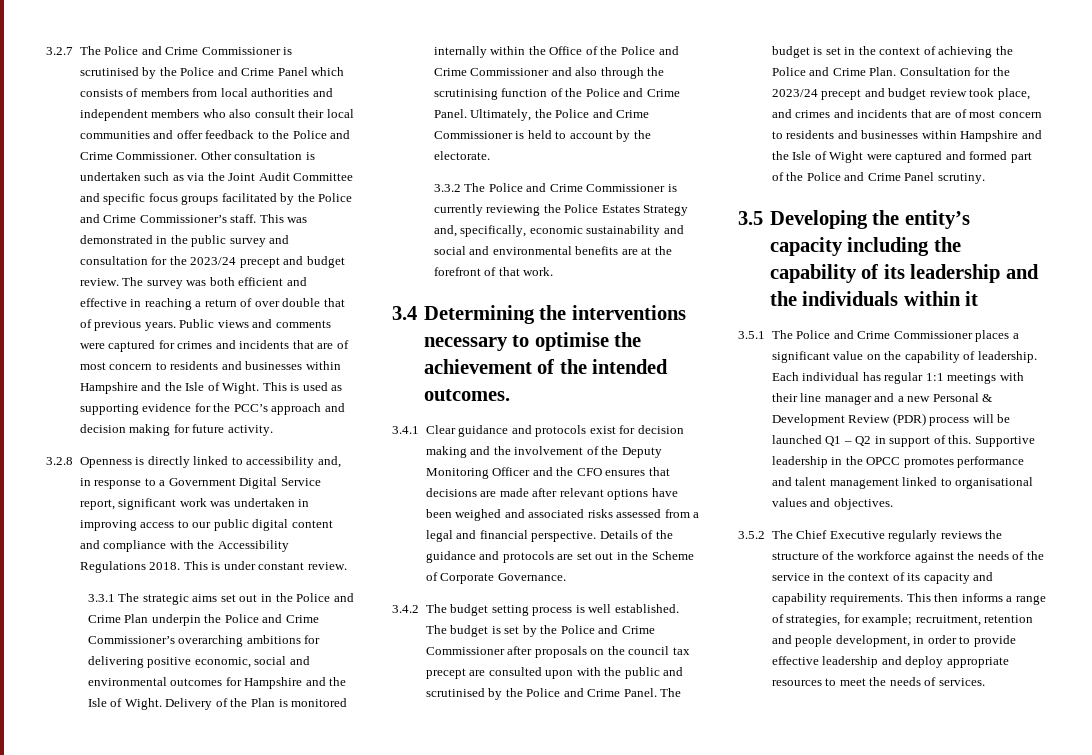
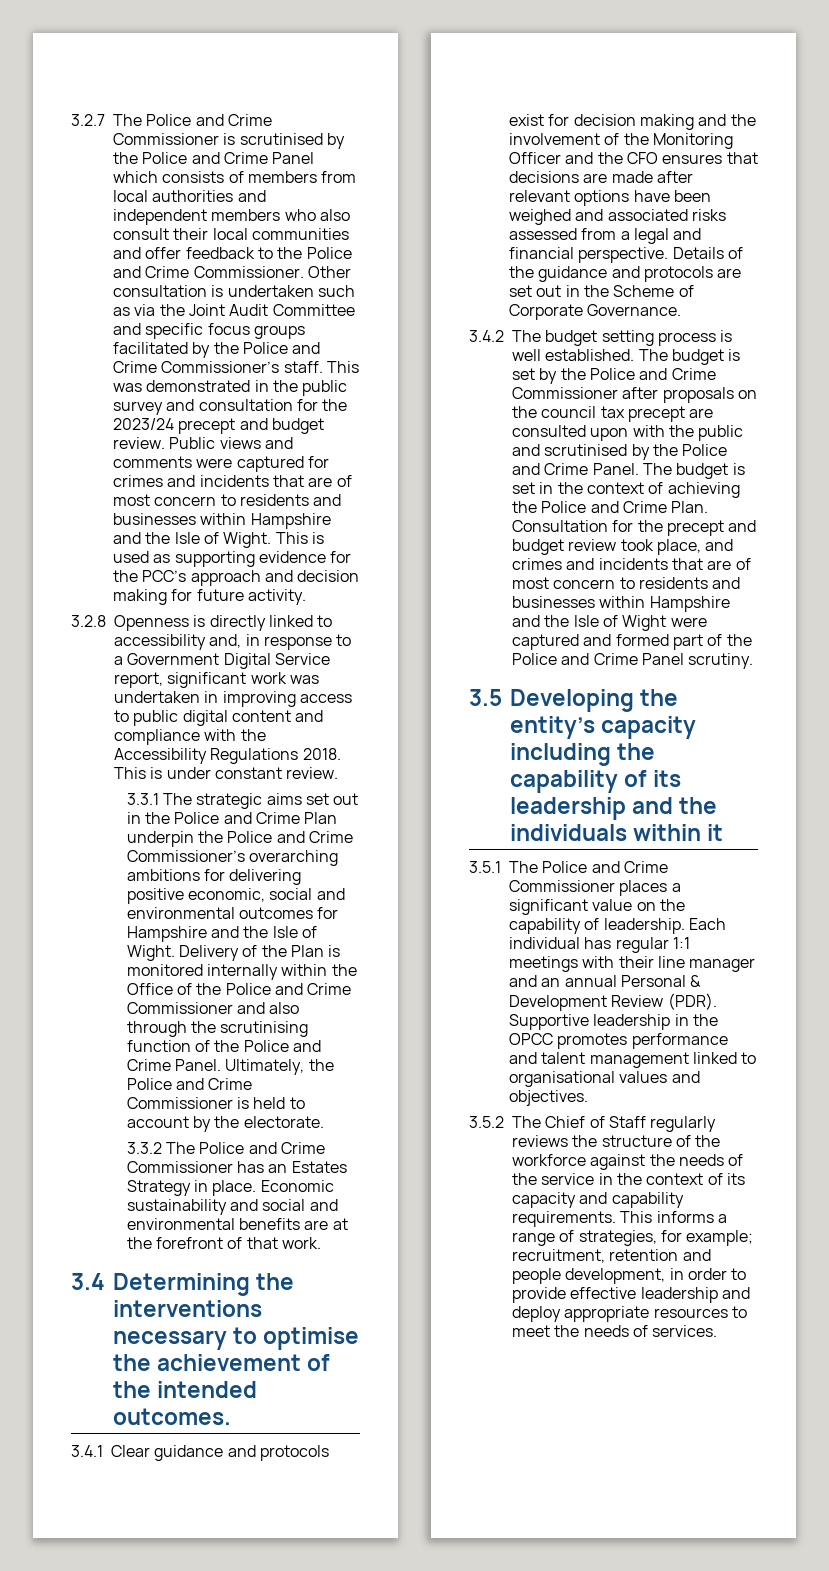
[122,277,307,289] [79,298,345,310] [79,319,176,331] The survey was both efficient and effective in reaching a return of over double that of previous years. -> (165, 443) none
[192,522,212,528] our -> (129, 716) none
[667,184,677,192] [433,204,689,216] [433,225,583,237] is currently reviewing the Police Estates Strategy and, specifically, economic -> [237,1161,347,1173] [126,1180,334,1196] has an Estates Strategy in place. Economic
[621,447,662,458] Deputy -> (649, 139) none
[771,89,818,97] 2023/24 -> (663, 526) none
[897,396,931,402] a new -> [541,975,617,987] an annual
[892,413,1011,426] [771,435,972,447] (PDR) process will be launched Q1 – Q2 in support of this. -> [667,993,717,1010] (PDR).
[829,531,885,539] Executive -> [589,1116,646,1128] of Staff
[934,593,959,602] then -> (653, 1217) none

